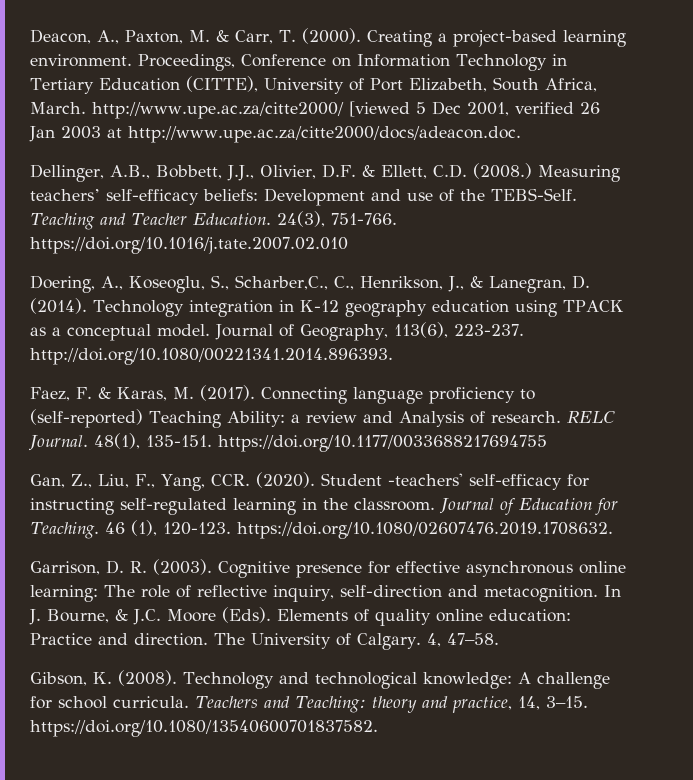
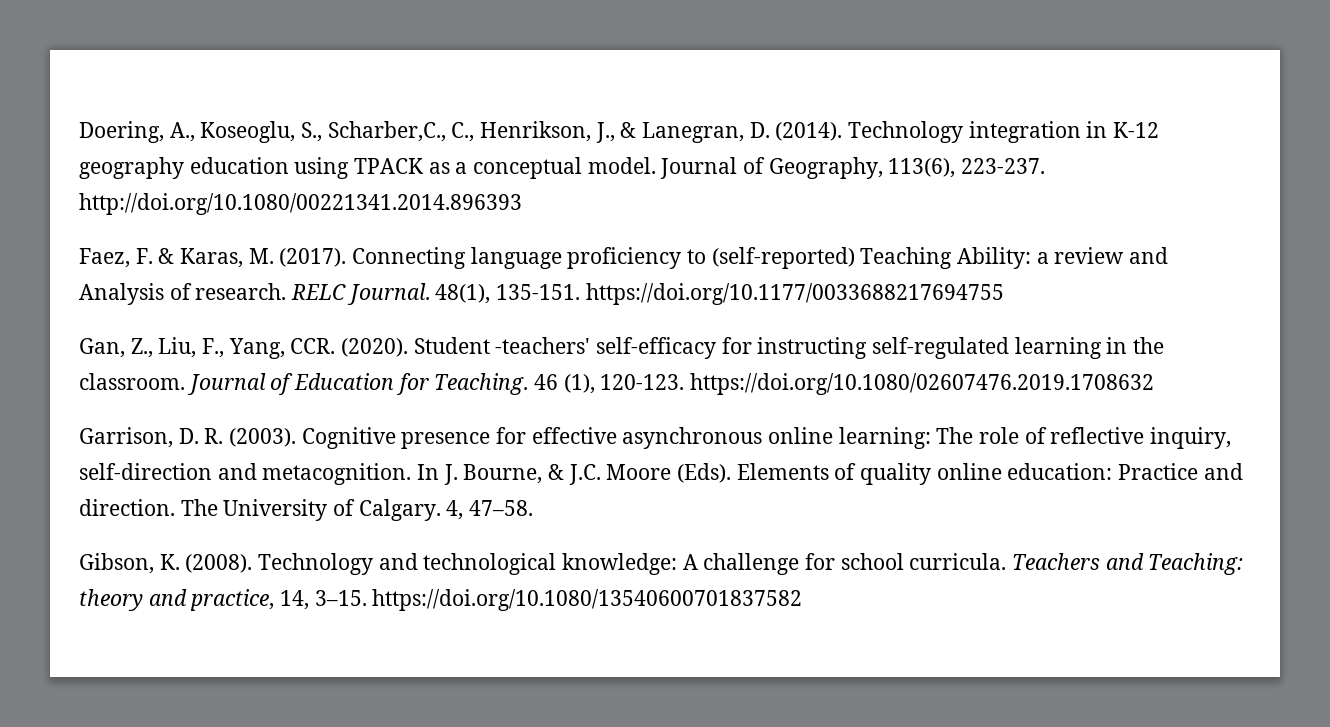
[30,28,626,47] [30,54,567,71] [30,76,597,94] [30,101,600,119] [29,126,521,143] [30,163,620,182] [30,188,577,206] [30,211,397,230] [30,237,348,254] Deacon, A., Paxton, M. & Carr, T. (2000). Creating a project-based learning environment. Proceedings, Conference on Information Technology in Tertiary Education (CITTE), University of Port Elizabeth, South Africa, March. http://www.upe.ac.za/citte2000/ [viewed 5 Dec 2001, verified 26 Jan 2003 at http://www.upe.ac.za/citte2000/docs/adeacon.doc. // Dellinger, A.B., Bobbett, J.J., Olivier, D.F. & Ellett, C.D. (2008.) Measuring teachers’ self-efficacy beliefs: Development and use of the TEBS-Self. Teaching and Teacher Education. 24(3), 751-766. https://doi.org/10.1016/j.tate.2007.02.010 // -> (79, 132) none
[30,348,393,365] http://doi.org/10.1080/00221341.2014.896393. -> [79,193,522,215] http://doi.org/10.1080/00221341.2014.896393
[236,522,613,539] https://doi.org/10.1080/02607476.2019.1708632. -> [690,373,1155,395] https://doi.org/10.1080/02607476.2019.1708632
[30,720,378,737] https://doi.org/10.1080/13540600701837582. -> [372,589,803,611] https://doi.org/10.1080/13540600701837582

